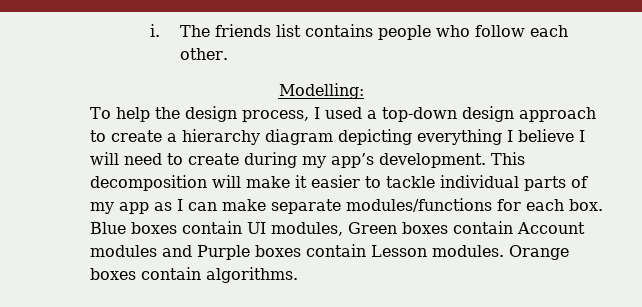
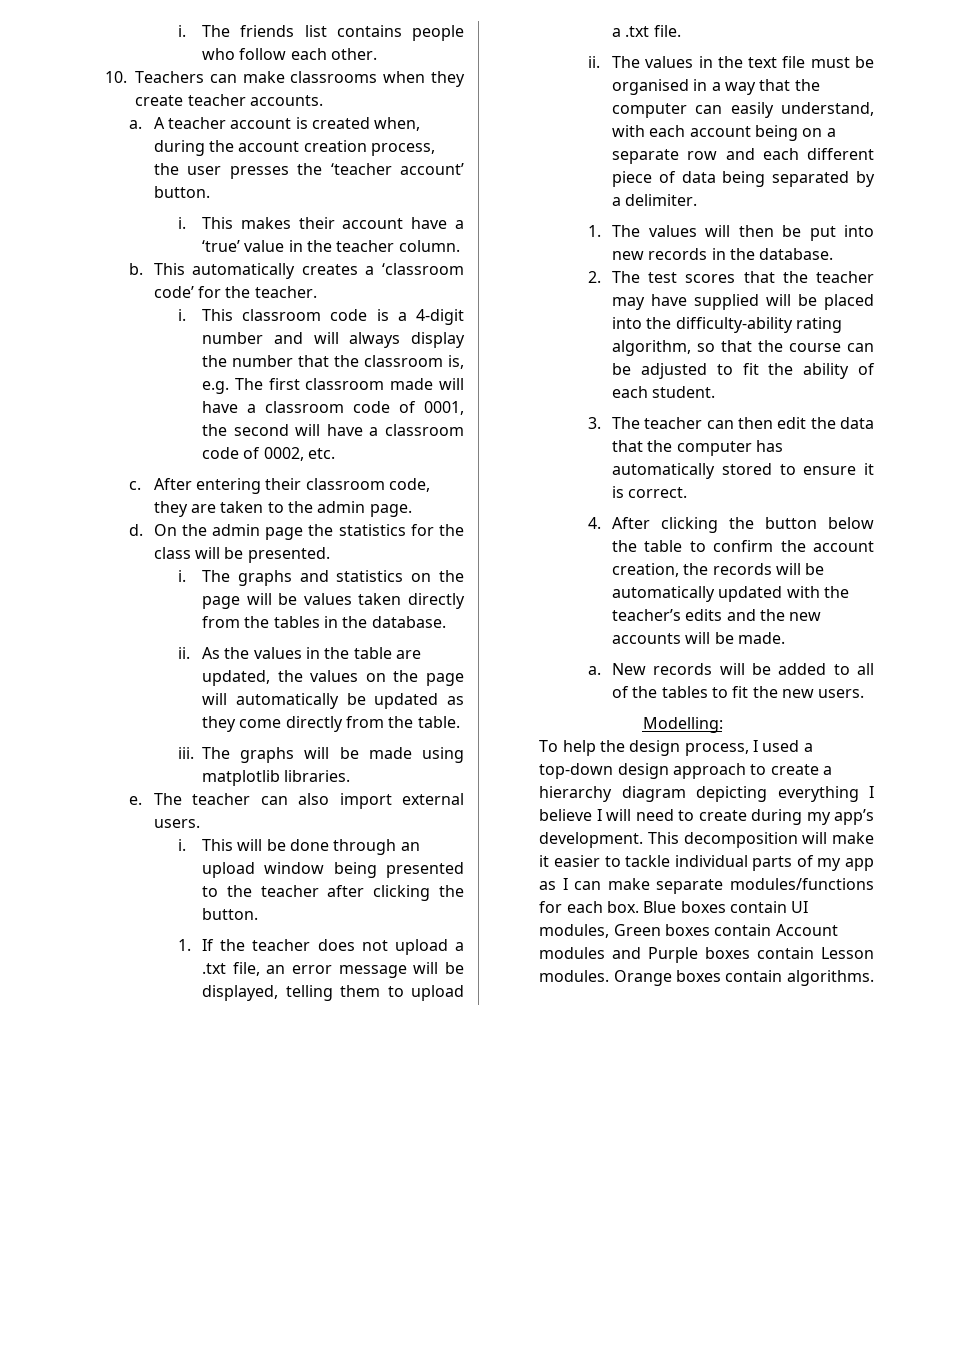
(228, 54) none -> [105,71,466,87] [135,94,323,106] [129,117,421,131] [153,140,435,156] [153,163,464,179] [153,186,210,198] [177,217,464,229] [202,240,460,252] [129,263,464,279] [153,286,317,298] [177,309,465,325] [202,332,466,348] [202,355,464,369] [202,378,464,394] [202,401,465,415] [202,424,464,436] [202,447,336,461] [129,478,430,494] [153,501,412,517] [129,524,464,540] [153,547,330,563] [177,570,464,586] [202,593,465,609] [202,616,446,628] [177,647,421,659] [202,670,464,686] [202,693,465,709] [202,716,460,732] [177,747,465,763] [202,770,351,786] [129,793,464,809] [153,819,200,828] [177,839,420,855] [202,862,464,878] [202,885,464,901] [202,908,259,920] [177,939,464,955] [202,962,464,978] [202,985,465,1001] [612,25,681,37] [587,56,874,68] [612,79,820,95] [612,102,874,118] [612,125,836,141] [612,148,874,164] [612,171,875,187] [612,194,698,206] [587,225,874,241] [612,248,834,260] [587,271,874,283] [612,294,874,310] [612,317,843,333] [612,340,874,356] [612,363,875,379] [612,386,716,398] [587,417,874,429] [612,440,784,456] [612,463,874,479] [612,486,688,498] [587,517,874,533] [612,540,874,552] [612,563,825,577] [612,586,850,602] [612,609,822,621] [612,632,786,644] [587,663,874,675] [612,686,865,698] // 10. Teachers can make classrooms when they create teacher accounts. // a. A teacher account is created when, during the account creation process, the user presses the ‘teacher account’ button. // i. This makes their account have a ‘true’ value in the teacher column. // b. This automatically creates a ‘classroom code’ for the teacher. // i. This classroom code is a 4-digit number and will always display the number that the classroom is, e.g. The first classroom made will have a classroom code of 0001, the second will have a classroom code of 0002, etc. // c. After entering their classroom code, they are taken to the admin page. // d. On the admin page the statistics for the class will be presented. // i. The graphs and statistics on the page will be values taken directly from the tables in the database. // ii. As the values in the table are updated, the values on the page will automatically be updated as they come directly from the table. // iii. The graphs will be made using matplotlib libraries. // e. The teacher can also import external users. // i. This will be done through an upload window being presented to the teacher after clicking the button. // 1. If the teacher does not upload a .txt file, an error message will be displayed, telling them to upload a .txt file. // ii. The values in the text file must be organised in a way that the computer can easily understand, with each account being on a separate row and each different piece of data being separated by a delimiter. // 1. The values will then be put into new records in the database. // 2. The test scores that the teacher may have supplied will be placed into the difficulty-ability rating algorithm, so that the course can be adjusted to fit the ability of each student. // 3. The teacher can then edit the data that the computer has automatically stored to ensure it is correct. // 4. After clicking the button below the table to confirm the account creation, the records will be automatically updated with the teacher’s edits and the new accounts will be made. // a. New records will be added to all of the tables to fit the new users.

